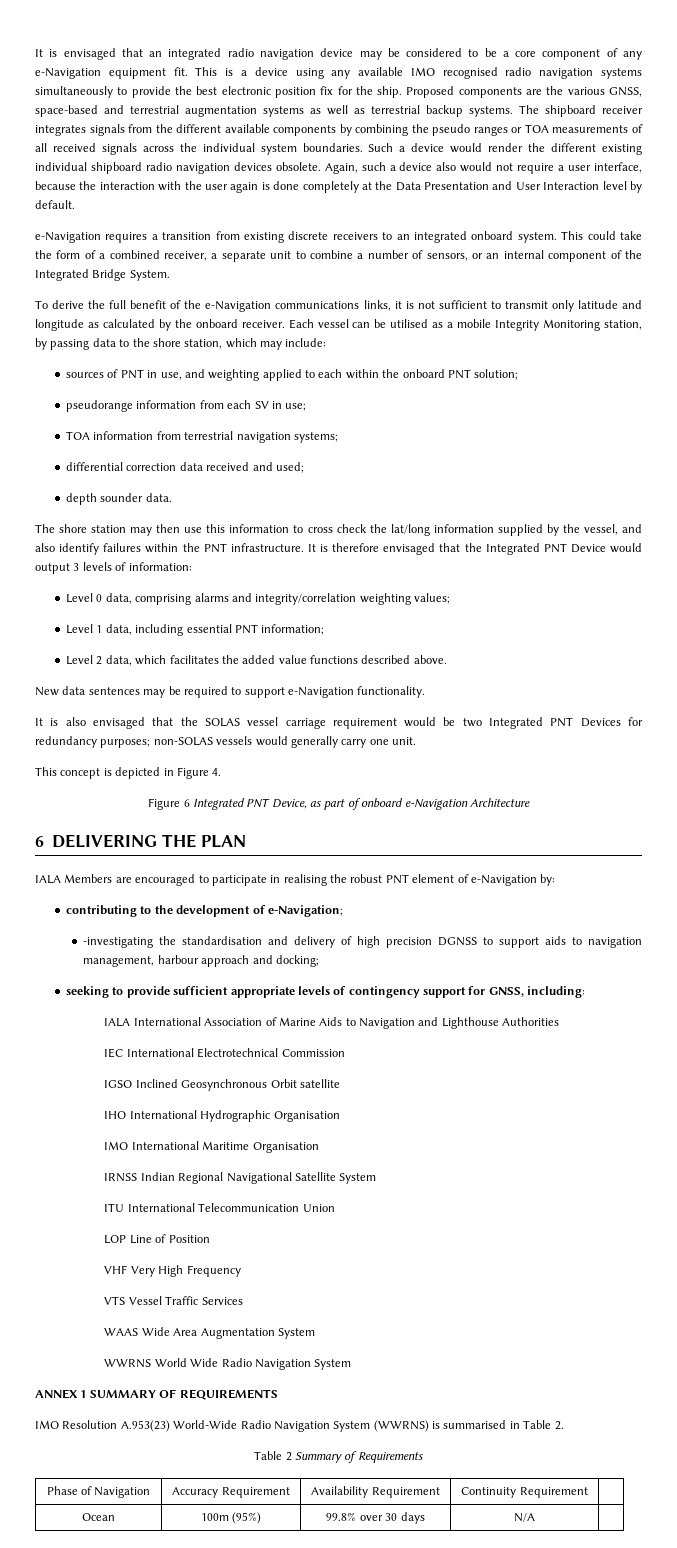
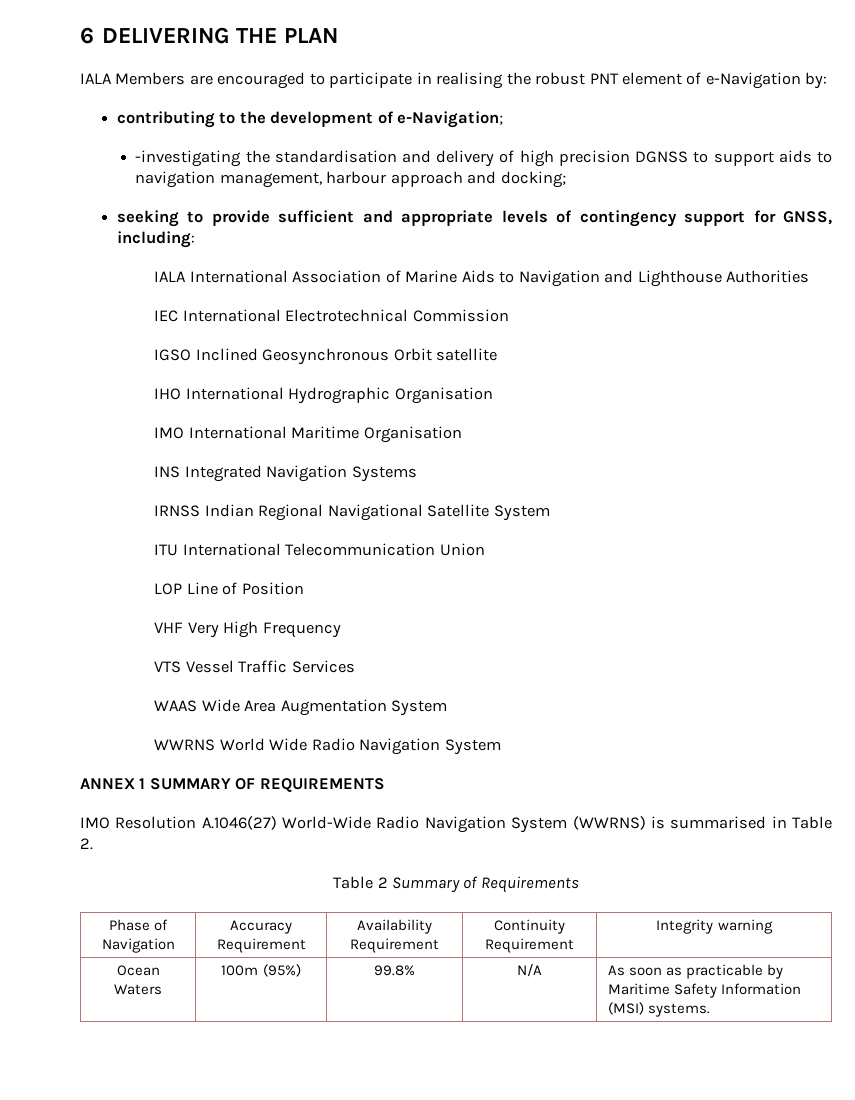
[35,48,642,60] [35,67,642,79] [35,86,642,98] [35,105,643,117] [35,124,644,136] [35,143,642,155] [35,162,642,174] [35,181,643,193] [35,200,75,209] [35,231,642,243] [35,250,642,262] [35,269,170,281] [35,300,642,312] [35,319,642,331] [35,338,327,350] [66,369,519,381] [66,400,307,412] [66,431,338,443] [66,462,304,473] [66,493,172,505] [35,524,642,536] [35,543,642,555] [35,562,192,574] [66,593,451,605] [66,624,325,636] [66,655,447,666] [35,686,426,698] [35,717,643,729] [35,736,416,748] [35,767,222,779] [148,798,530,810] It is envisaged that an integrated radio navigation device may be considered to be a core component of any e-Navigation equipment fit. This is a device using any available IMO recognised radio navigation systems simultaneously to provide the best electronic position fix for the ship. Proposed components are the various GNSS, space-based and terrestrial augmentation systems as well as terrestrial backup systems. The shipboard receiver integrates signals from the different available components by combining the pseudo ranges or TOA measurements of all received signals across the individual system boundaries. Such a device would render the different existing individual shipboard radio navigation devices obsolete. Again, such a device also would not require a user interface, because the interaction with the user again is done completely at the Data Presentation and User Interaction level by default. // e-Navigation requires a transition from existing discrete receivers to an integrated onboard system. This could take the form of a combined receiver, a separate unit to combine a number of sensors, or an internal component of the Integrated Bridge System. // To derive the full benefit of the e-Navigation communications links, it is not sufficient to transmit only latitude and longitude as calculated by the onboard receiver. Each vessel can be utilised as a mobile Integrity Monitoring station, by passing data to the shore station, which may include: // sources of PNT in use, and weighting applied to each within the onboard PNT solution; // pseudorange information from each SV in use; // TOA information from terrestrial navigation systems; // differential correction data received and used; // depth sounder data. // The shore station may then use this information to cross check the lat/long information supplied by the vessel, and also identify failures within the PNT infrastructure. It is therefore envisaged that the Integrated PNT Device would output 3 levels of information: // Level 0 data, comprising alarms and integrity/correlation weighting values; // Level 1 data, including essential PNT information; // Level 2 data, which facilitates the added value functions described above. // New data sentences may be required to support e-Navigation functionality. // It is also envisaged that the SOLAS vessel carriage requirement would be two Integrated PNT Devices for redundancy purposes; non-SOLAS vessels would generally carry one unit. // This concept is depicted in Figure 4. // Figure 6 Integrated PNT Device, as part of onboard e-Navigation Architecture // -> (80, 35) none
(229, 990) none -> [362,210,393,223] and
(319, 1147) none -> [154,465,417,482] // INS Integrated Navigation Systems
[120,1420,170,1432] A.953(23) -> [201,816,277,830] A.1046(27)
(588, 1492) none -> [656,919,773,934] Integrity warning
(115, 1517) none -> [114,984,162,995] Waters
[359,1512,425,1524] [514,1513,535,1522] over 30 days | N/A | -> [517,964,542,977] [607,964,783,979] [607,983,801,998] [607,1002,710,1017] | N/A | As soon as practicable by Maritime Safety Information (MSI) systems.

